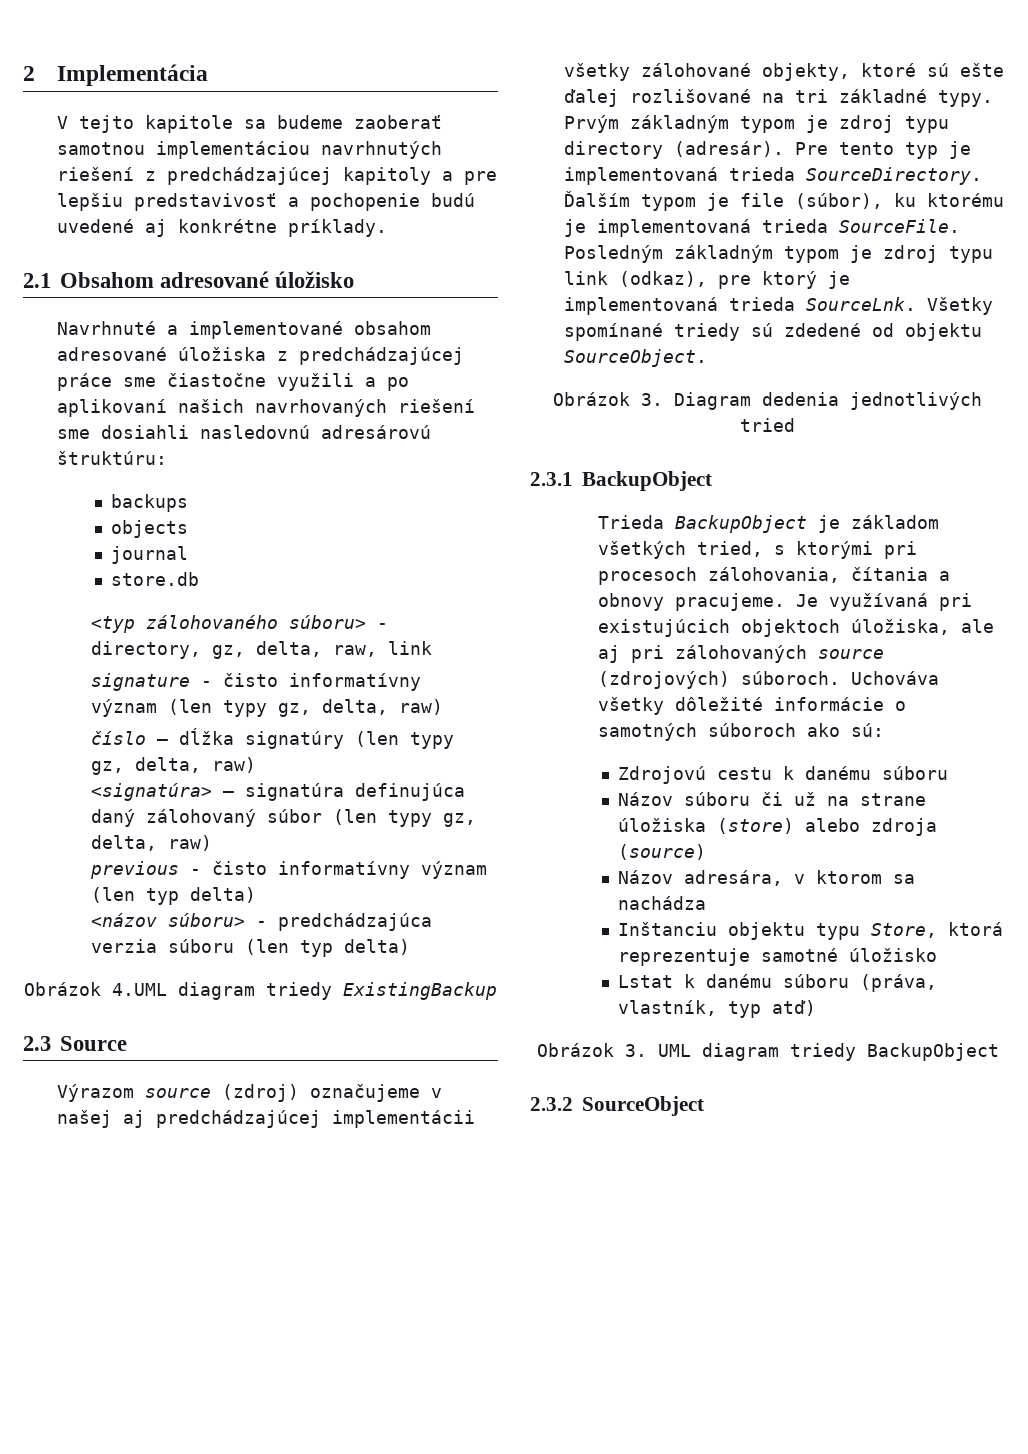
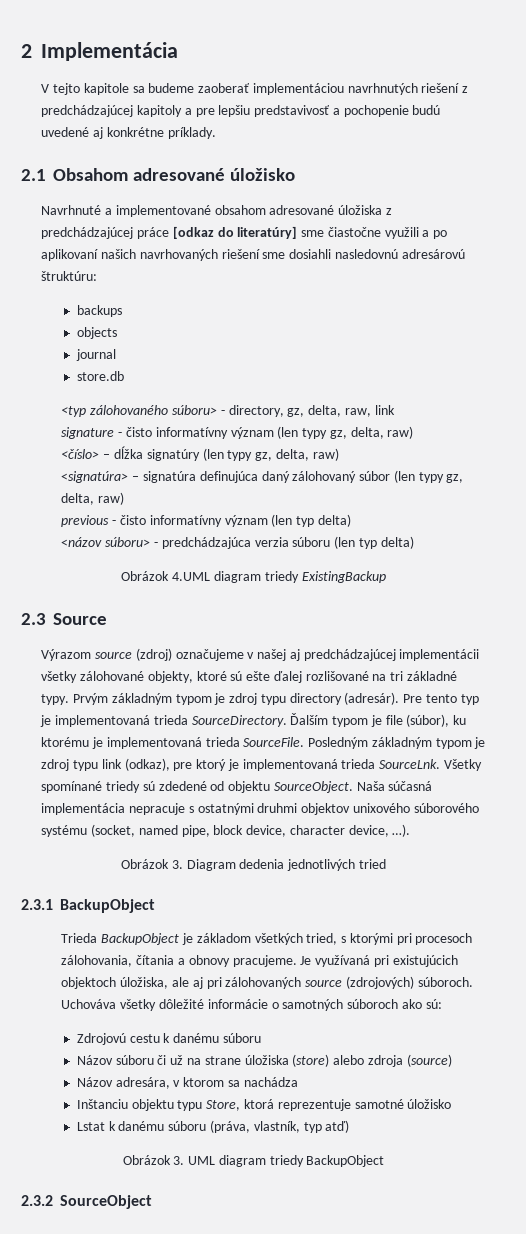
[57,142,146,155] samotnou -> (250, 88) none
(113, 382) none -> [172,226,298,239] [odkaz do literatúry]
[91,731,147,745] číslo -> [61,449,100,459] <číslo>
(708, 358) none -> [356,781,433,791] [41,803,479,815] [41,824,411,837] Naša súčasná implementácia nepracuje s ostatnými druhmi objektov unixového súborového systému (socket, named pipe, block device, character device, …).

